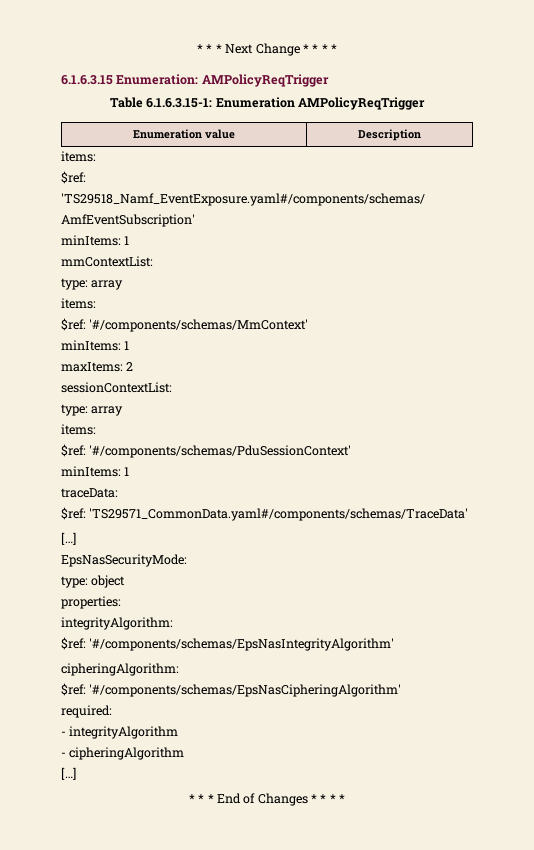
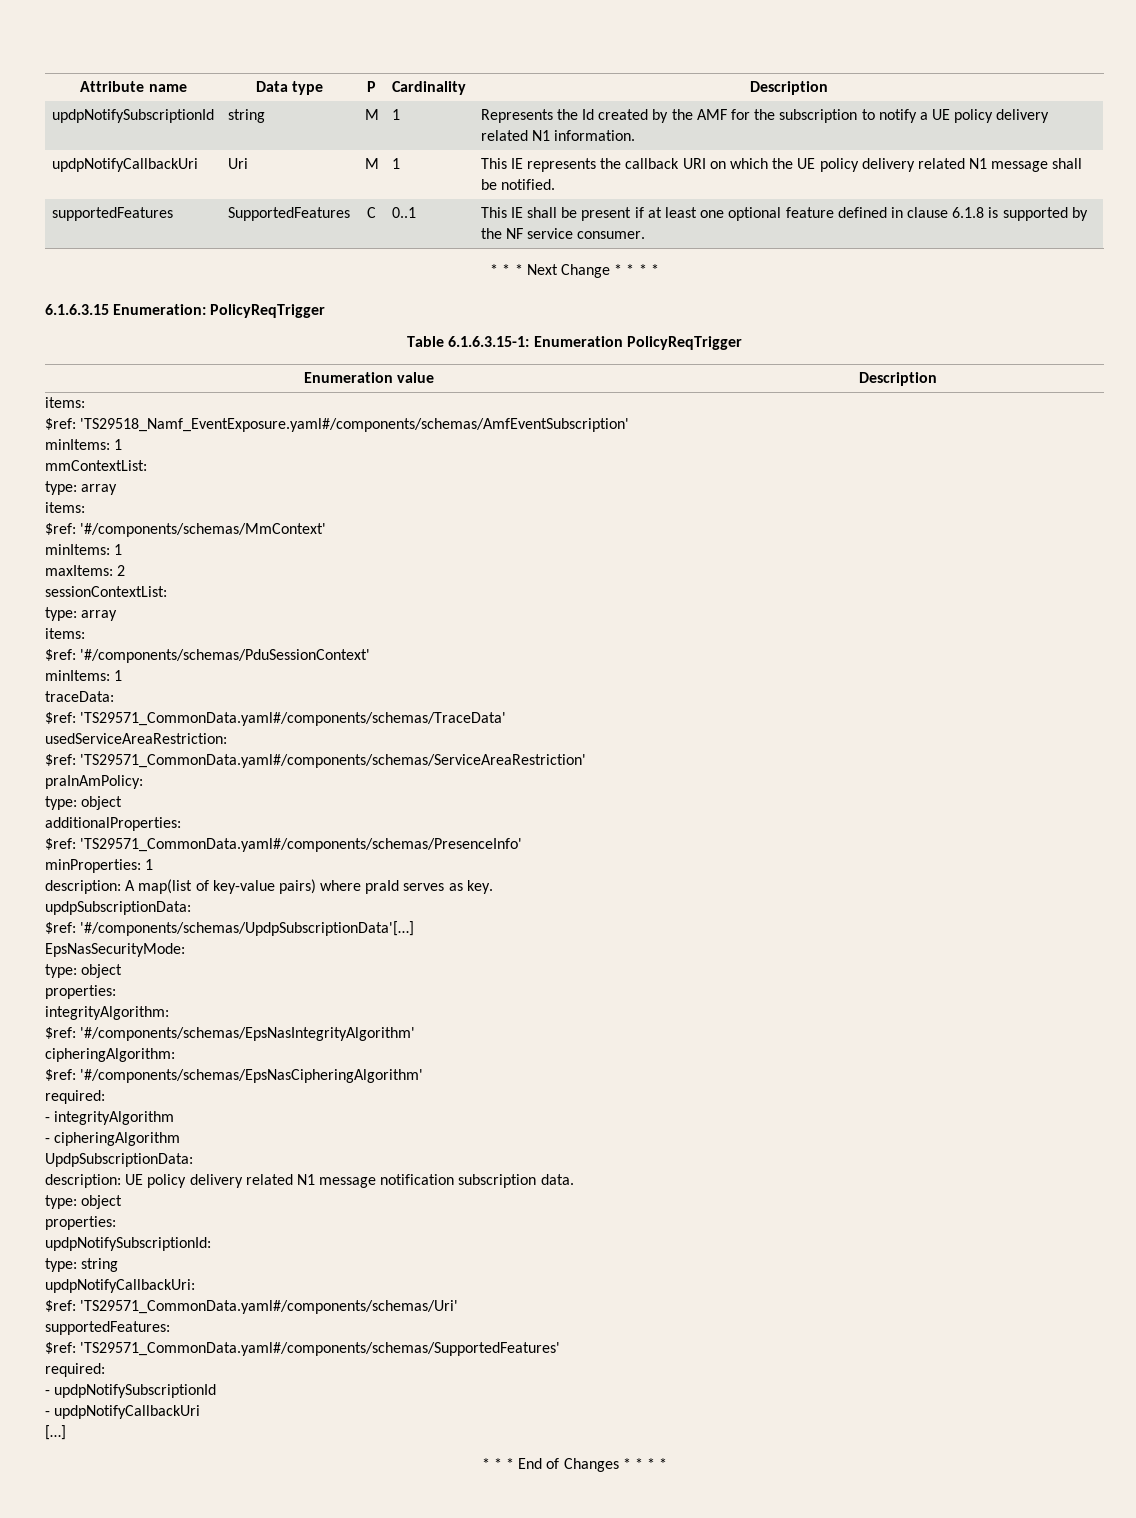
(197, 48) none -> [80,81,187,92] [255,81,324,95] [367,81,376,92] [391,81,466,95] [750,81,828,95] [51,109,214,123] [227,109,265,123] [364,109,379,120] [391,109,400,120] [480,109,1050,123] [480,130,636,141] [51,158,198,172] [227,158,248,169] [364,158,379,169] [391,158,400,169] [480,158,1083,172] [480,179,555,190] [51,207,173,221] [227,207,350,221] [367,207,376,218] [391,207,416,218] [480,207,1088,221] [480,228,646,239] Attribute name | Data type | P | Cardinality | Description // updpNotifySubscriptionId | string | M | 1 | Represents the Id created by the AMF for the subscription to notify a UE policy delivery related N1 information. // updpNotifyCallbackUri | Uri | M | 1 | This IE represents the callback URI on which the UE policy delivery related N1 message shall be notified. // supportedFeatures | SupportedFeatures | C | 0..1 | This IE shall be present if at least one optional feature defined in clause 6.1.8 is supported by the NF service consumer. //
[201,74,329,87] AMPolicyReqTrigger -> [210,304,326,318] PolicyReqTrigger
[298,97,426,110] AMPolicyReqTrigger -> [626,336,742,350] PolicyReqTrigger
[61,532,76,545] […] -> [45,733,227,744] [45,754,587,768] [45,775,143,789] [45,796,123,810] [45,817,181,831] [45,838,523,852] [45,859,154,873] [45,879,493,894] [45,901,191,915] [45,921,415,936] usedServiceAreaRestriction: // $ref: 'TS29571_CommonData.yaml#/components/schemas/ServiceAreaRestriction' // praInAmPolicy: // type: object // additionalProperties: // $ref: 'TS29571_CommonData.yaml#/components/schemas/PresenceInfo' // minProperties: 1 // description: A map(list of key-value pairs) where praId serves as key. // updpSubscriptionData: // $ref: '#/components/schemas/UpdpSubscriptionData'[…]
(185, 753) none -> [45,1153,193,1167] [45,1174,574,1188] [45,1195,123,1209] [45,1216,116,1230] [45,1237,211,1251] [45,1258,119,1272] [45,1279,195,1293] [45,1300,459,1314] [45,1321,170,1335] [45,1342,561,1356] [45,1363,105,1377] [45,1384,217,1398] [45,1405,201,1419] // UpdpSubscriptionData: // description: UE policy delivery related N1 message notification subscription data. // type: object // properties: // updpNotifySubscriptionId: // type: string // updpNotifyCallbackUri: // $ref: 'TS29571_CommonData.yaml#/components/schemas/Uri' // supportedFeatures: // $ref: 'TS29571_CommonData.yaml#/components/schemas/SupportedFeatures' // required: // - updpNotifySubscriptionId // - updpNotifyCallbackUri

